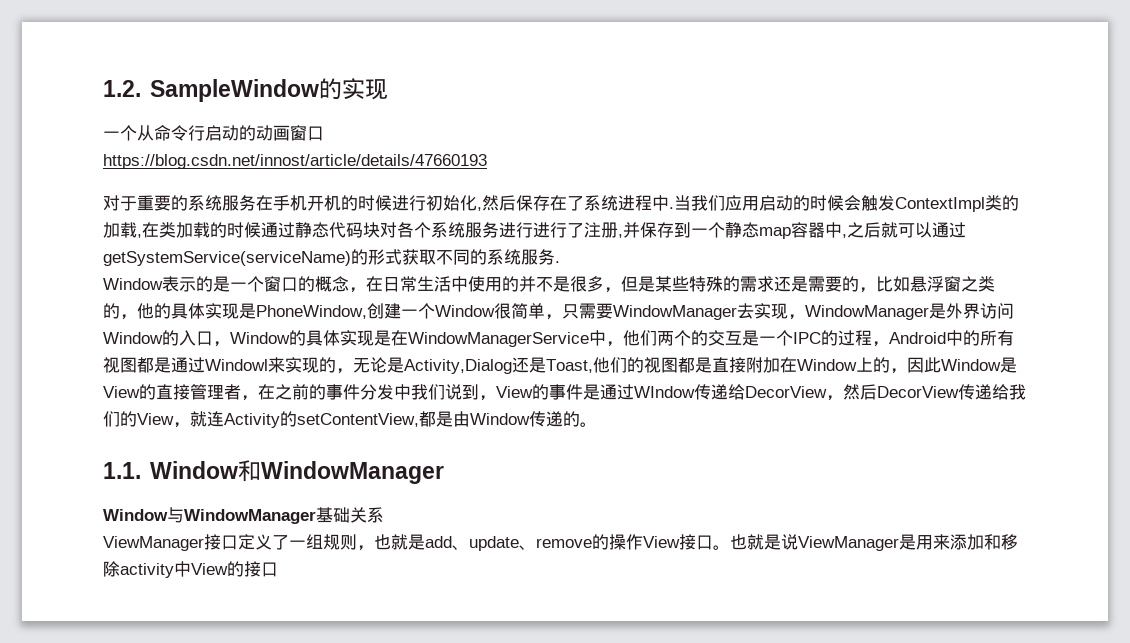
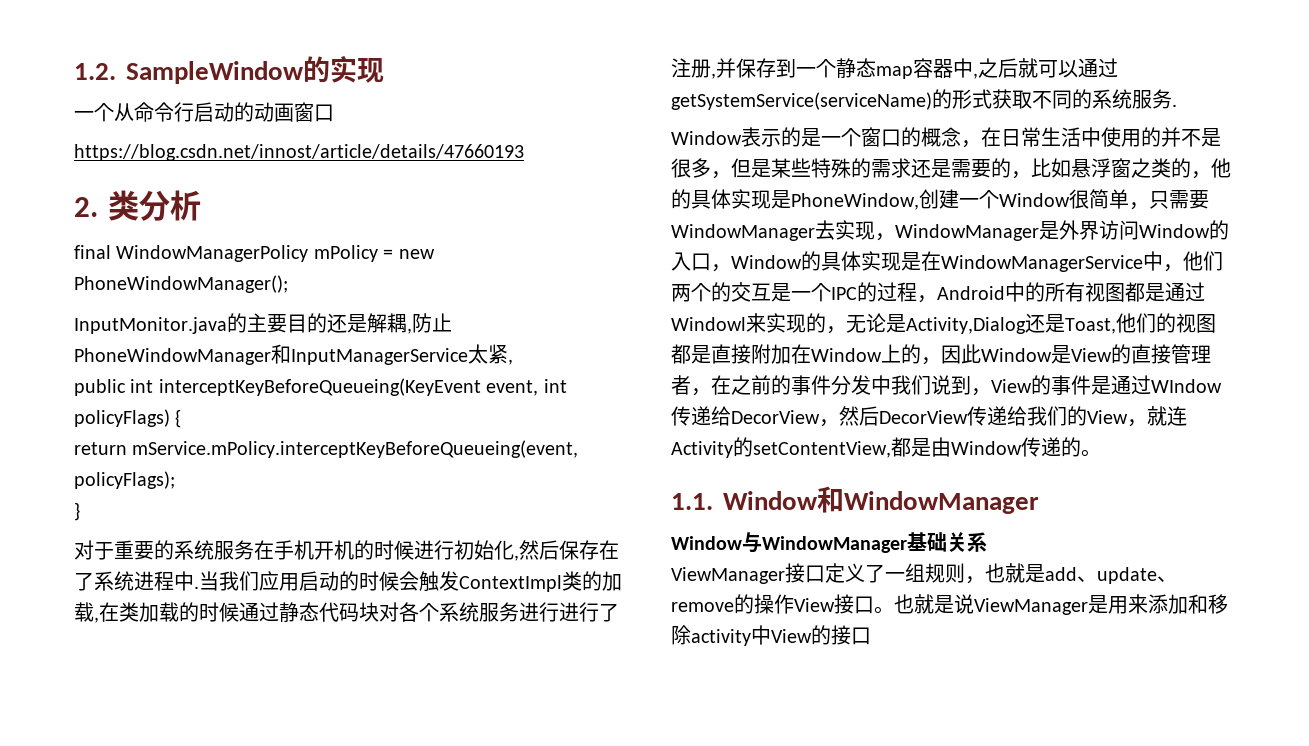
(487, 161) none -> [74,190,201,221] [74,245,435,262] [74,275,288,293] [74,313,452,334] [74,344,513,365] [74,378,567,396] [74,409,182,428] [74,440,579,458] [74,471,175,489] [74,502,80,521] // 2.类分析 // final WindowManagerPolicy mPolicy = new PhoneWindowManager(); // InputMonitor.java的主要目的还是解耦,防止PhoneWindowManager和InputManagerService太紧, // public int interceptKeyBeforeQueueing(KeyEvent event, int policyFlags) { // return mService.mPolicy.interceptKeyBeforeQueueing(event, policyFlags); // }

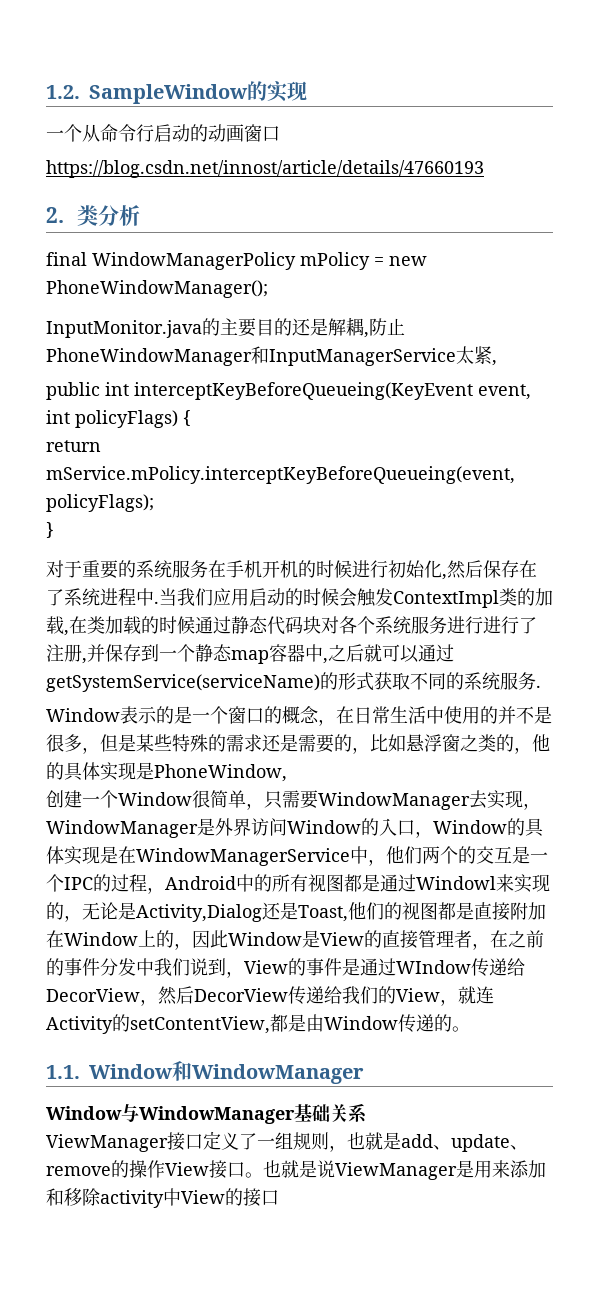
(919, 201) none -> (287, 773) //

